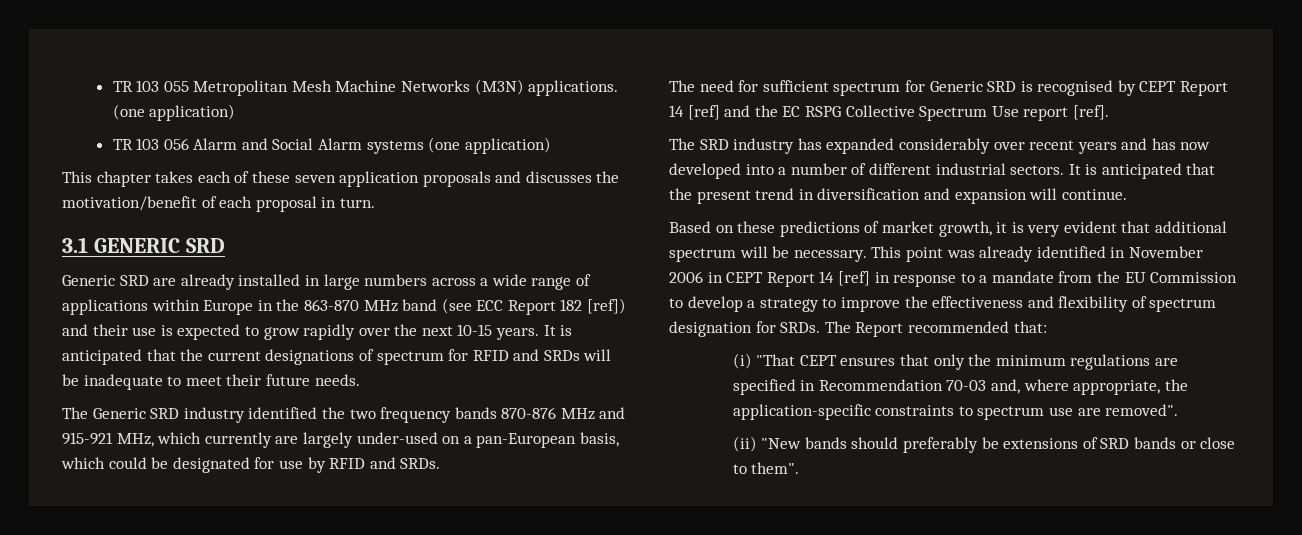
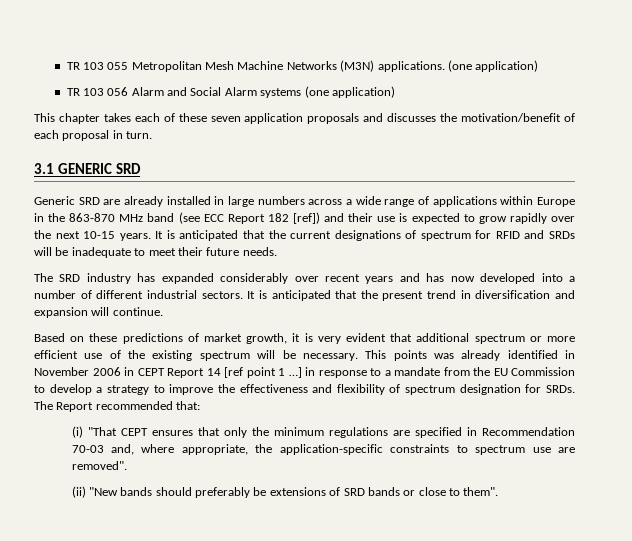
[62,407,626,423] [62,432,619,448] [61,457,441,473] [669,80,1229,96] [669,105,1109,121] // The Generic SRD industry identified the two frequency bands 870-876 MHz and 915-921 MHz, which currently are largely under-used on a pan-European basis, which could be designated for use by RFID and SRDs. // The need for sufficient spectrum for Generic SRD is recognised by CEPT Report 14 [ref] and the EC RSPG Collective Spectrum Use report [ref]. -> (277, 251) none
(736, 255) none -> [529,336,575,342] [34,350,250,361] or more efficient use of the existing spectrum
[905,247,943,262] point -> [393,350,427,361] points
[837,271,870,286] [ref] -> [224,367,302,378] [ref point 1 …]

